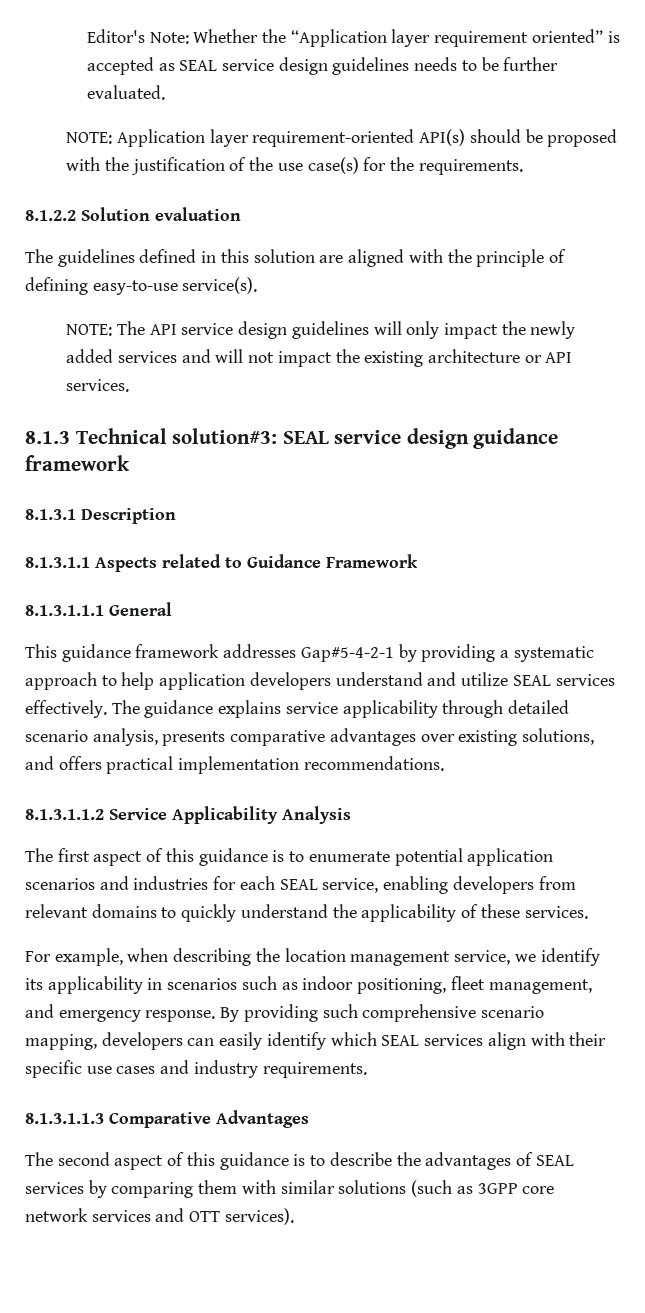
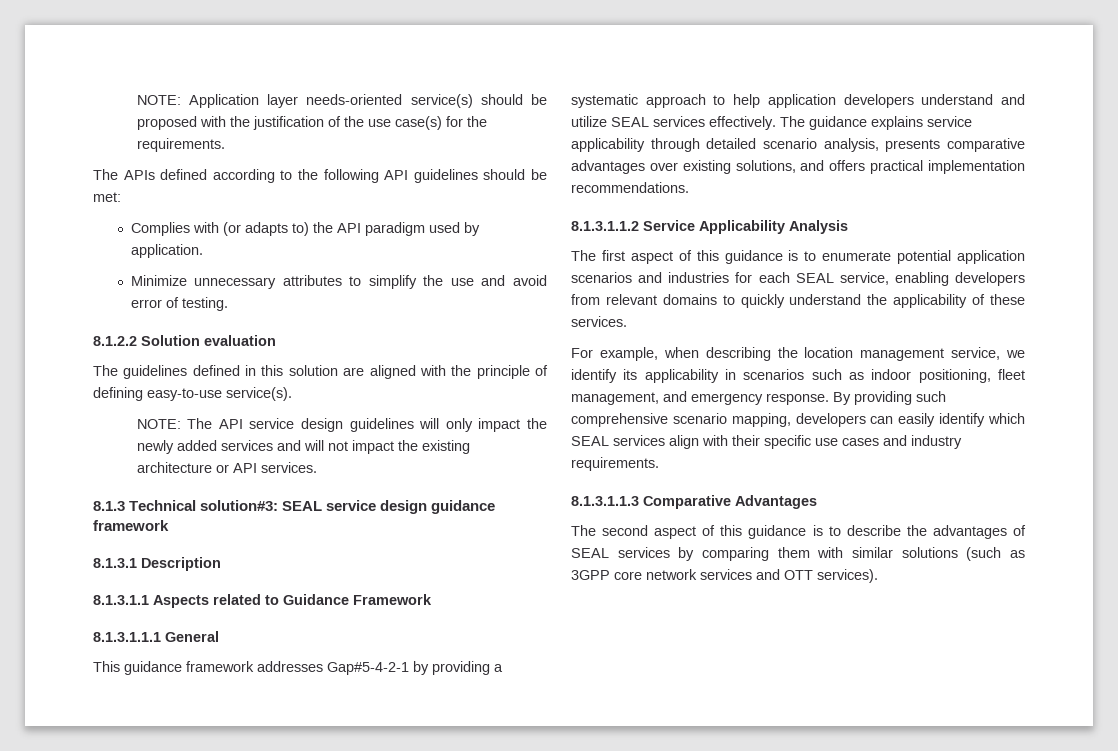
[86,29,620,47] [86,57,559,75] [86,85,165,100] Editor's Note: Whether the “Application layer requirement oriented” is accepted as SEAL service design guidelines needs to be further evaluated. // -> (136, 100) none
[252,129,466,147] requirement-oriented API(s) -> [306,94,473,108] needs-oriented service(s)
(523, 167) none -> [93,169,548,183] [93,192,121,202] [130,222,480,236] [130,244,203,258] [130,275,547,289] [130,297,228,311] // The APIs defined according to the following API guidelines should be met: // Complies with (or adapts to) the API paradigm used by application. // Minimize unnecessary attributes to simplify the use and avoid error of testing.

